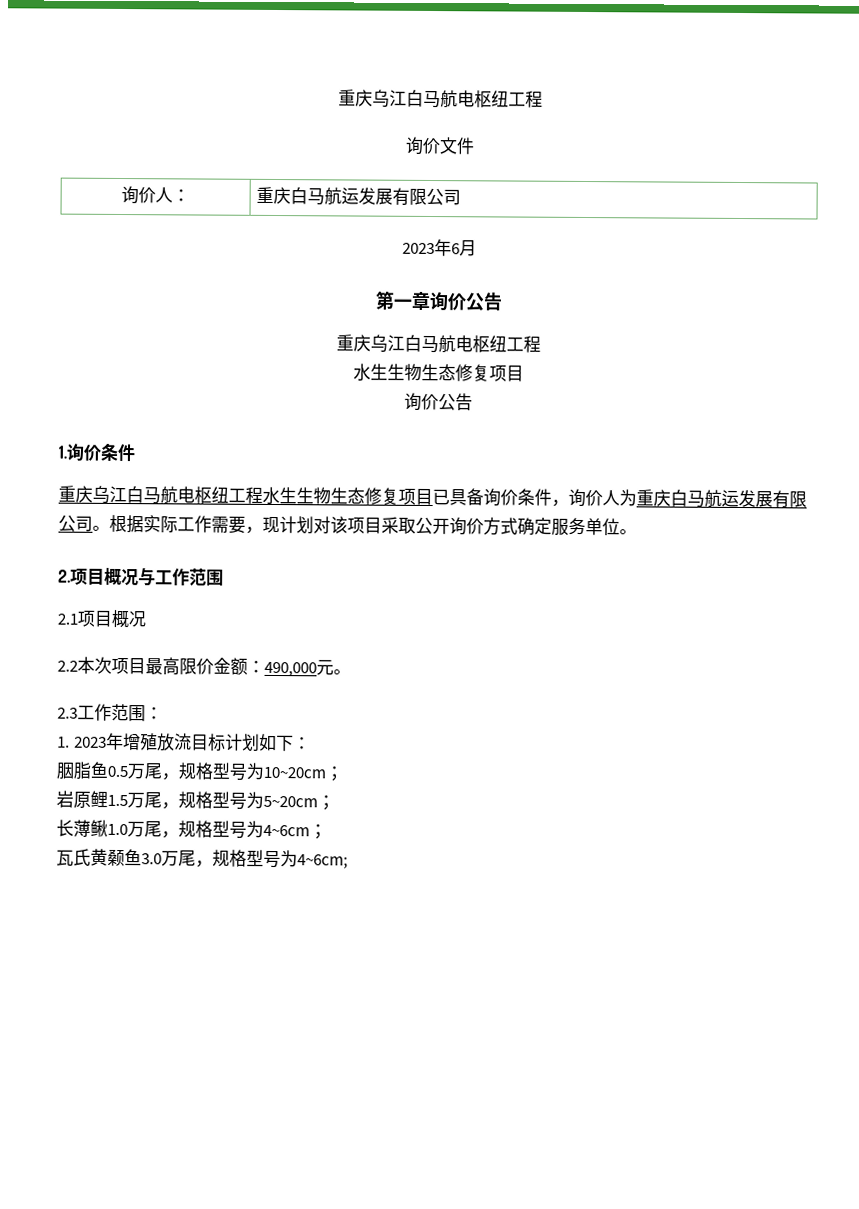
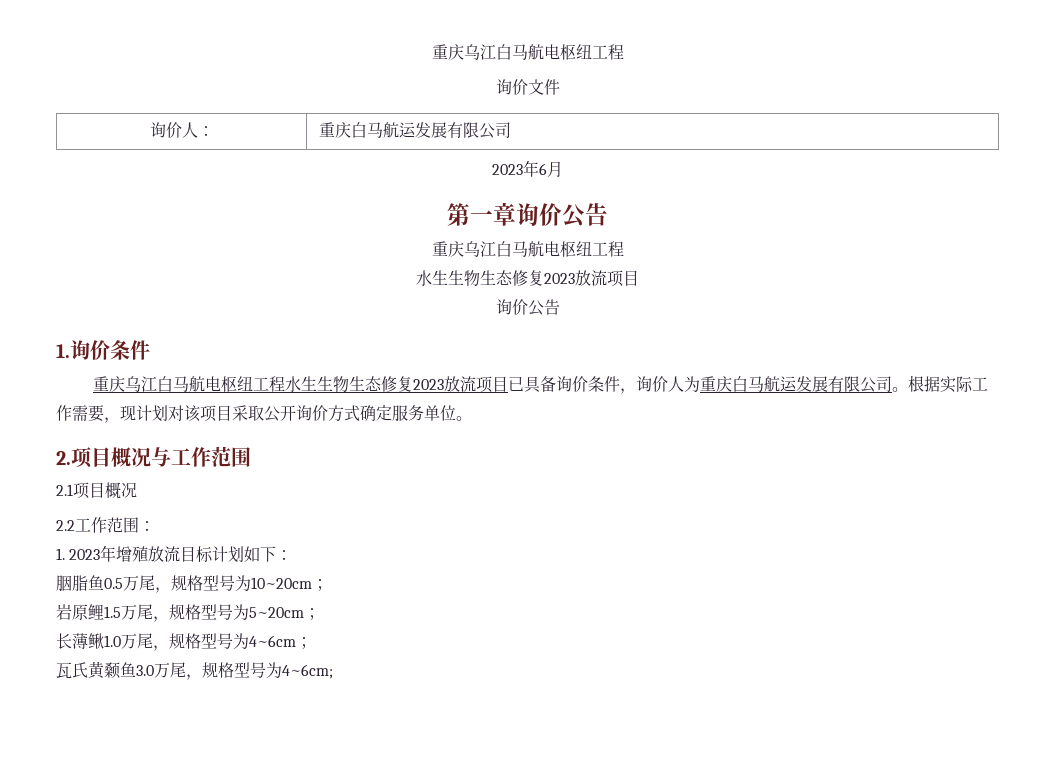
(490, 373) none -> [544,270,607,286] 2023放流
(399, 496) none -> [412,376,476,392] 2023放流
[77,656,351,677] [57,707,78,719] 本次项目最高限价金额：490,000元。 // 2.3 -> (75, 525) none

